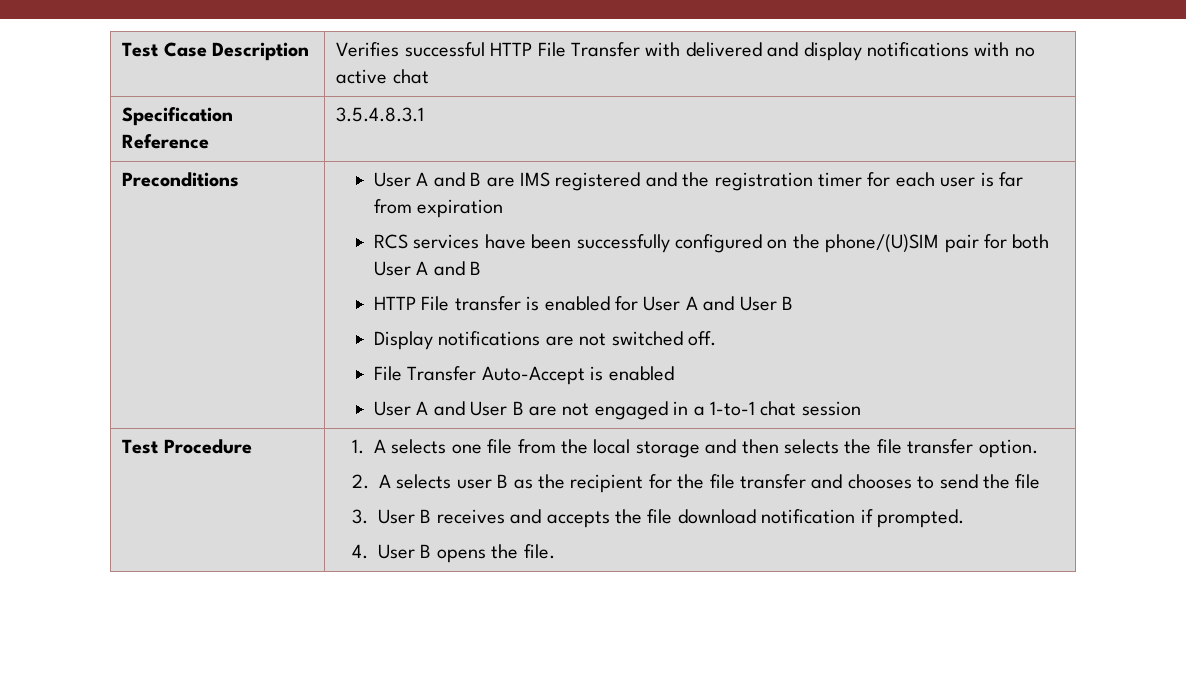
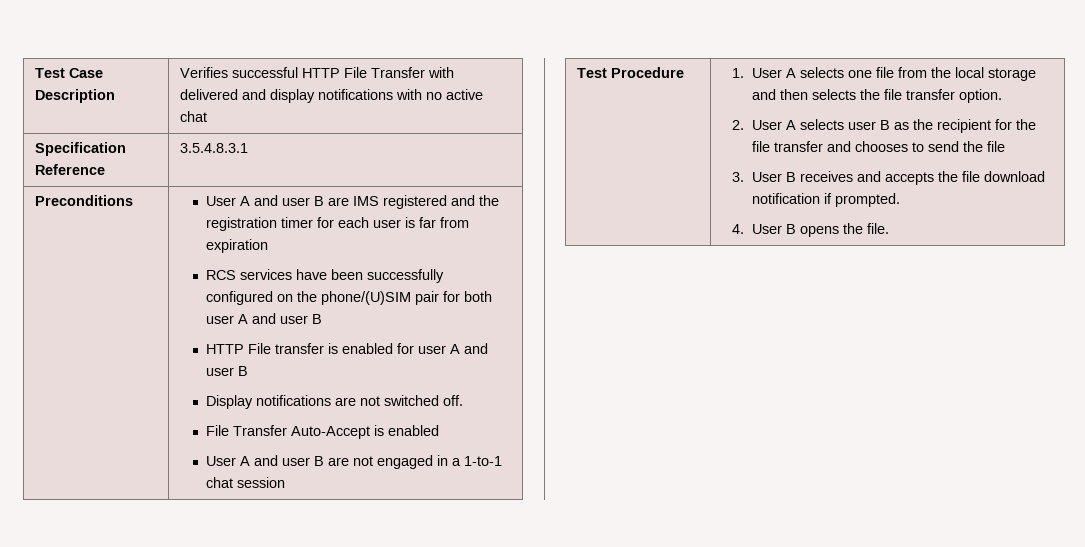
(465, 179) none -> [282,197,311,206] user
[373,261,465,276] User A and -> [206,313,309,324] user A and user
[643,296,777,311] User A and User -> [418,343,489,354] [206,367,235,376] user A and user
[470,401,508,416] User -> [282,457,311,466] user
(364, 446) none -> [751,68,782,78] User
(369, 481) none -> [751,120,782,130] User

